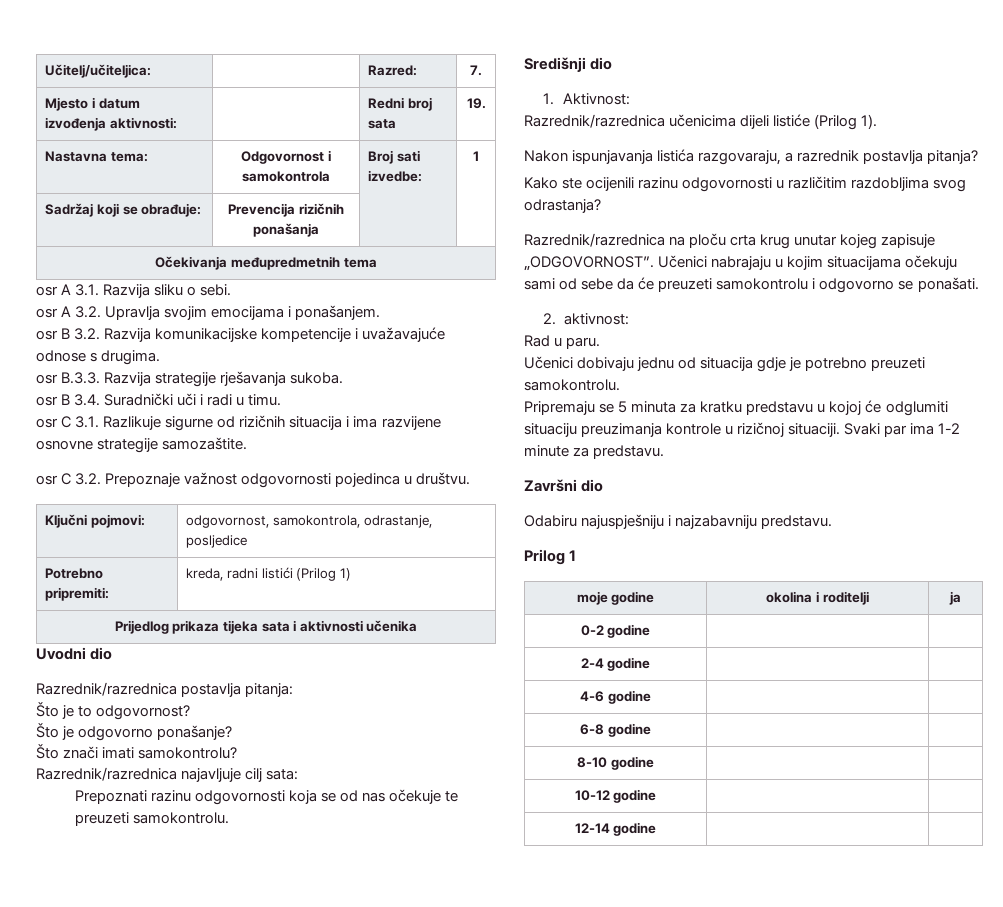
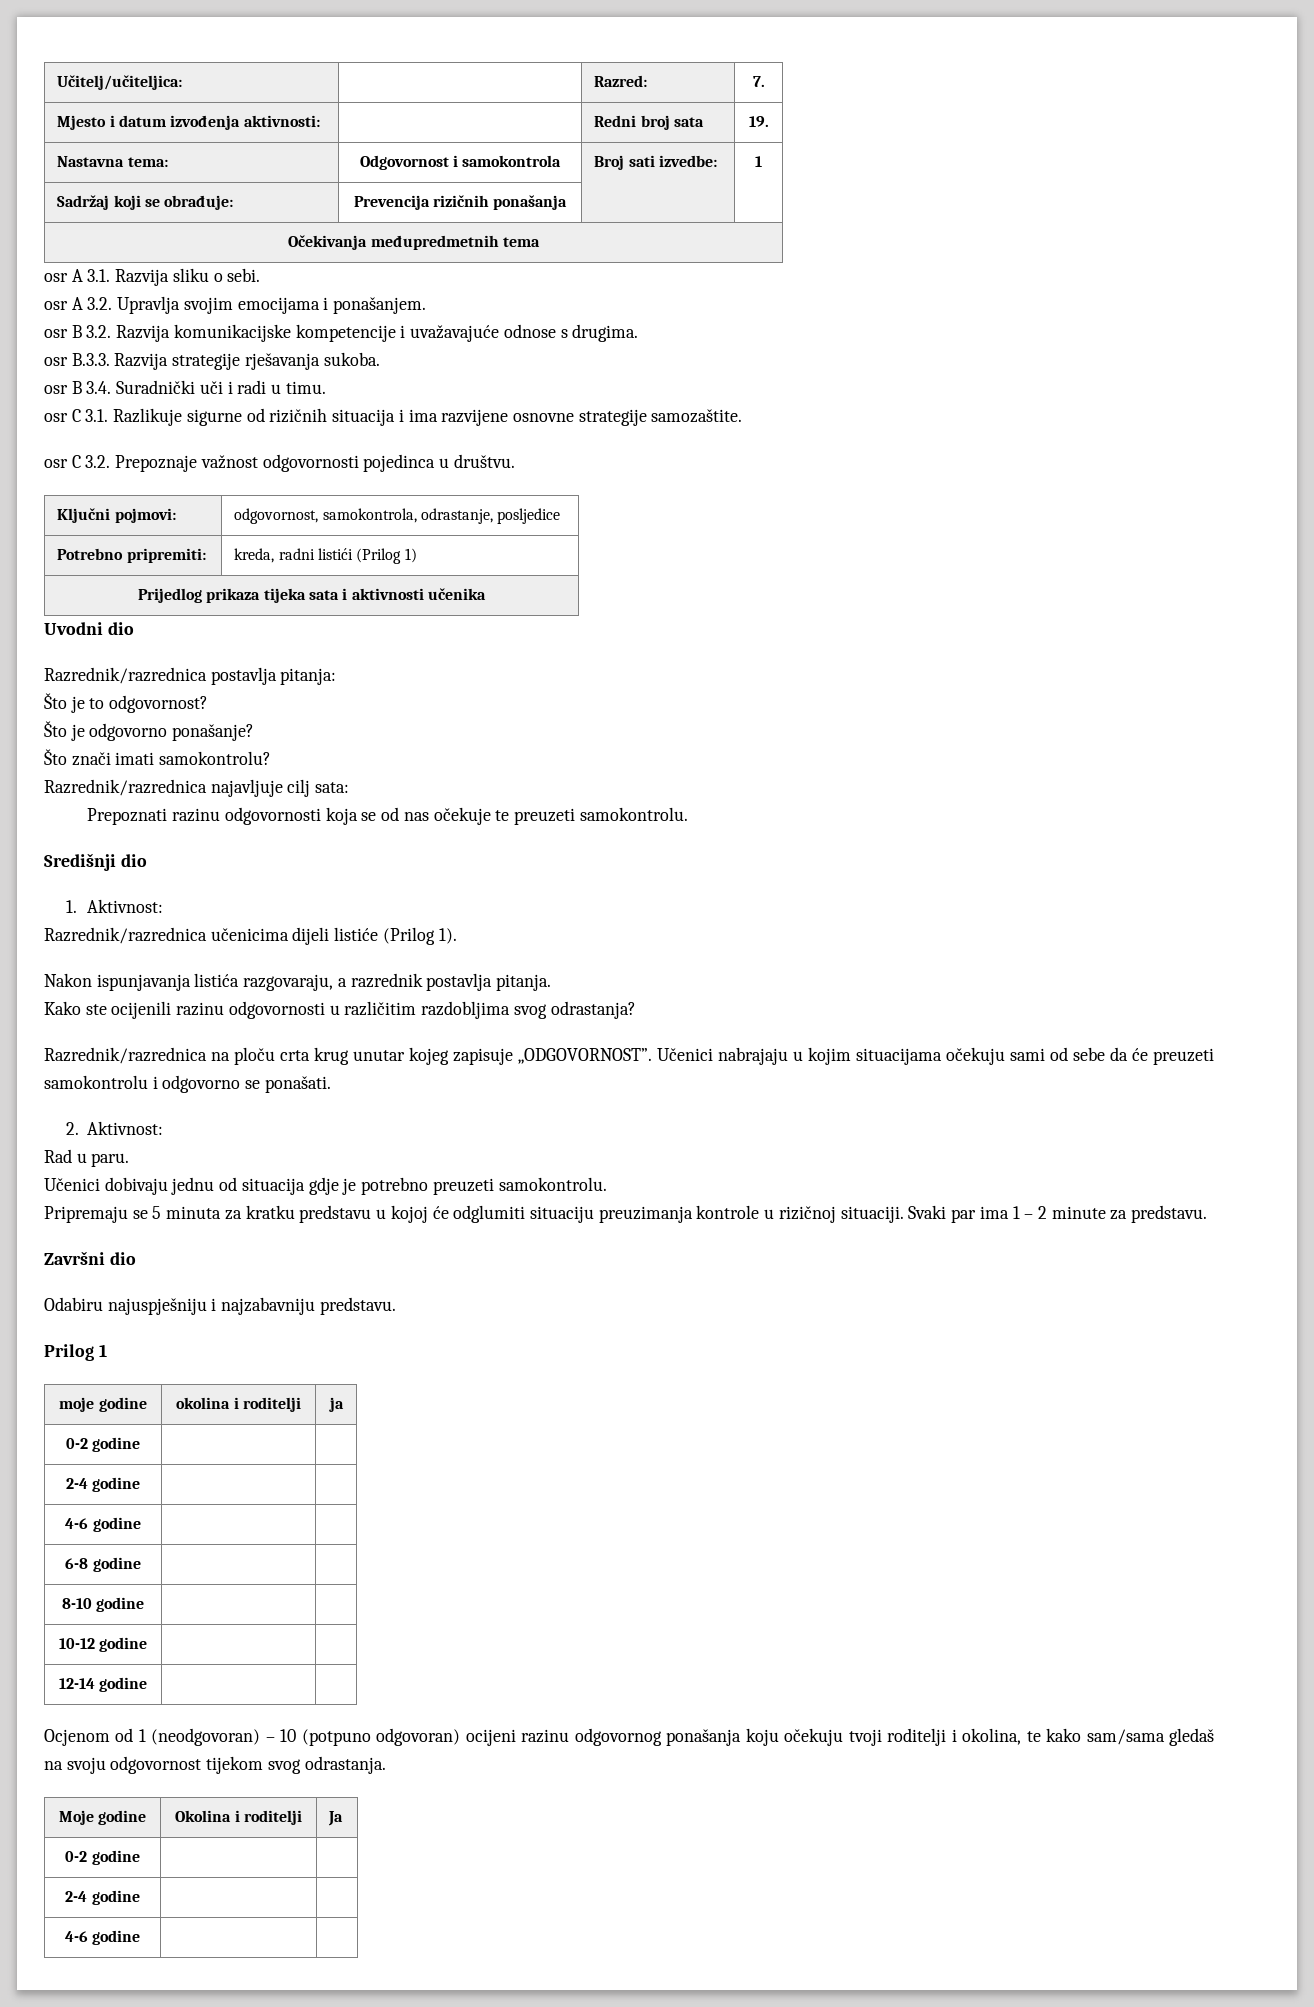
[927,150,979,164] pitanja? -> [496,974,552,991] pitanja.
[563,313,629,325] aktivnost: -> [87,1121,164,1135] Aktivnost:
[938,423,961,434] 1-2 -> [1012,1206,1047,1219] 1 – 2
(657, 829) none -> [44,1728,1214,1746] [44,1756,386,1774] [58,1810,147,1825] [175,1810,302,1825] [328,1811,344,1826] [65,1850,140,1865] [65,1890,140,1905] [64,1930,141,1945] // Ocjenom od 1 (neodgovoran) – 10 (potpuno odgovoran) ocijeni razinu odgovornog ponašanja koju očekuju tvoji roditelji i okolina, te kako sam/sama gledaš na svoju odgovornost tijekom svog odrastanja. // Moje godine | Okolina i roditelji | Ja // 0-2 godine | | // 2-4 godine | | // 4-6 godine | |

